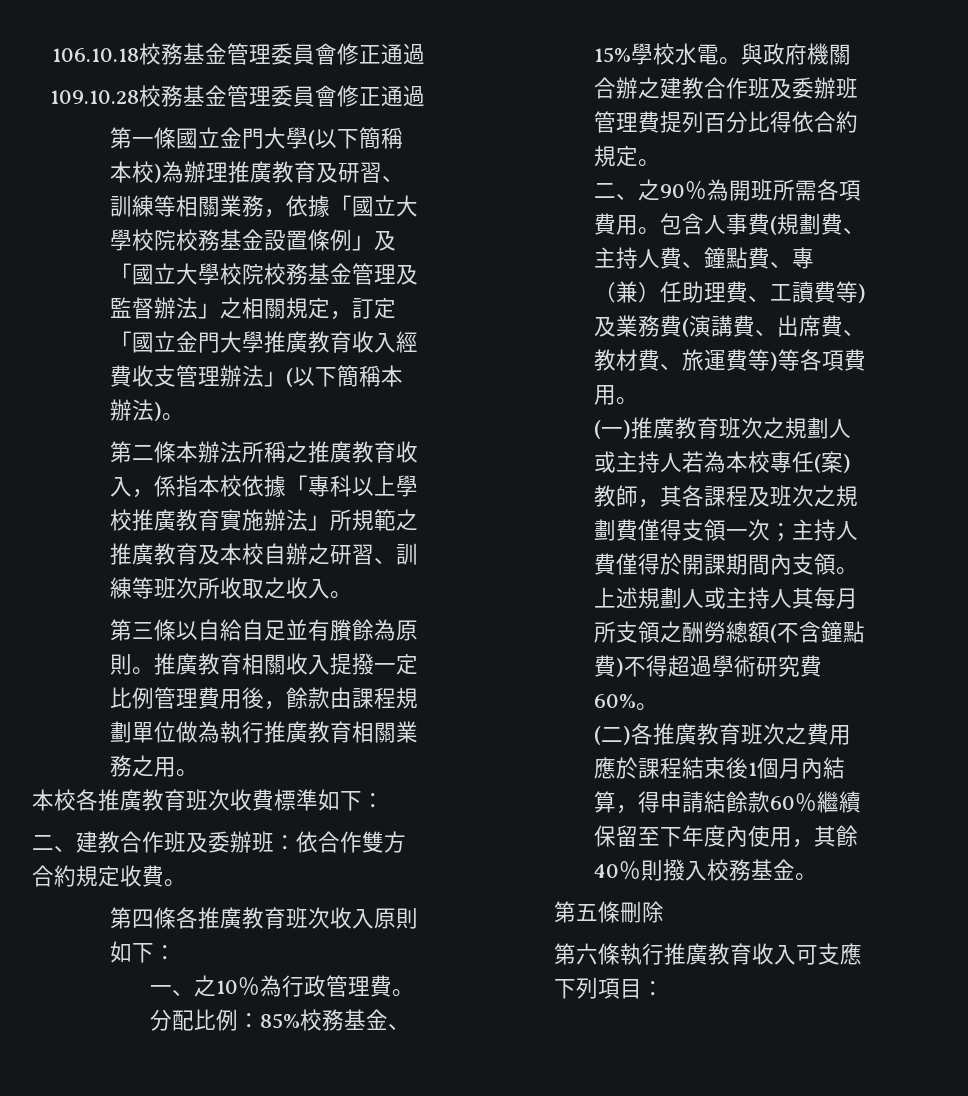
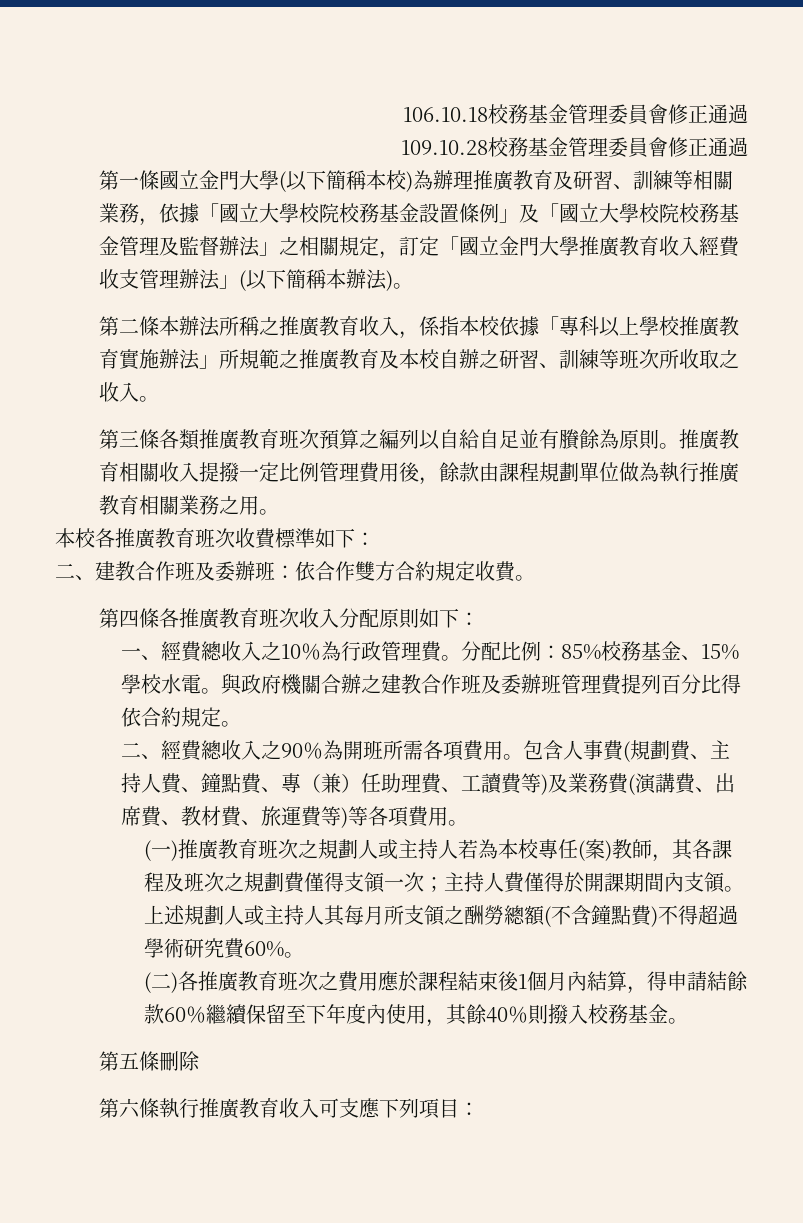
(177, 630) none -> [159,429,420,450] 各類推廣教育班次預算之編列
(375, 919) none -> [339,608,380,628] 分配
(194, 992) none -> [161,641,262,662] 經費總收入
(638, 196) none -> [161,740,262,761] 經費總收入

